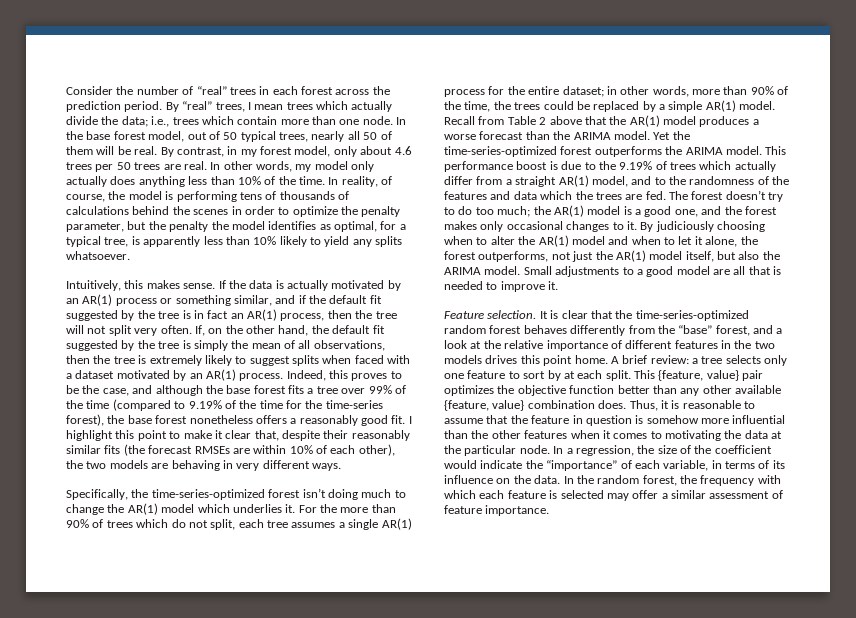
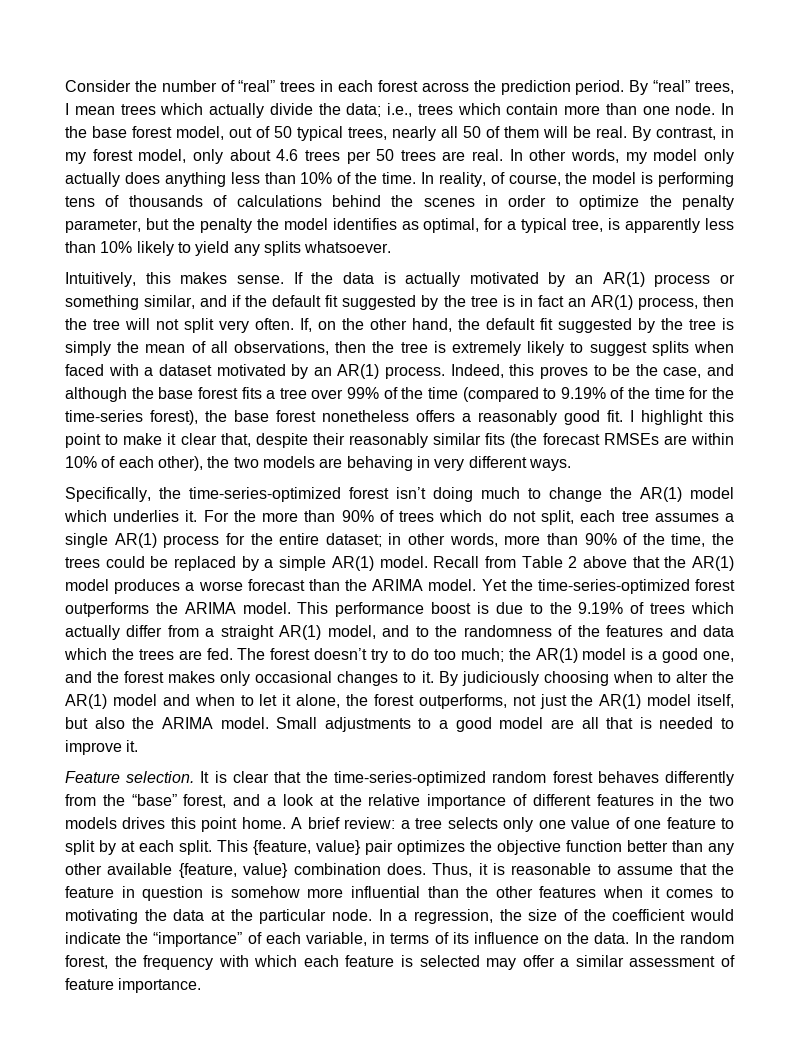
(464, 376) none -> [571,817,662,829] value of one
[523,371,546,379] sort -> [65,840,95,855] split

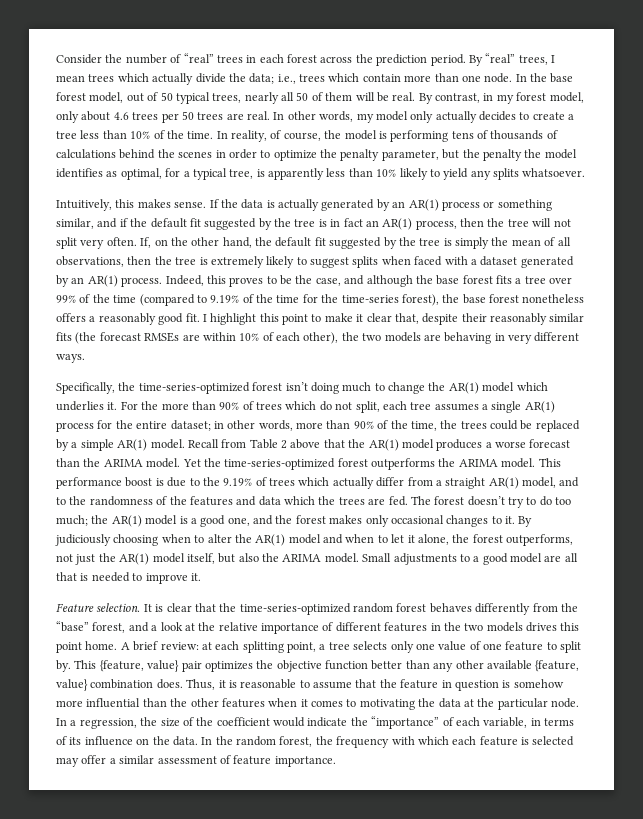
[124,172,226,187] does anything -> [479,111,575,121] [56,131,77,139] decides to create a tree
[469,272,539,284] motivated -> [321,199,375,211] generated
[216,364,286,376] motivated -> [520,256,574,268] generated
(396, 823) none -> [201,641,316,653] at each splitting point,
[99,840,212,855] by at each split. -> [56,660,71,672] by.

